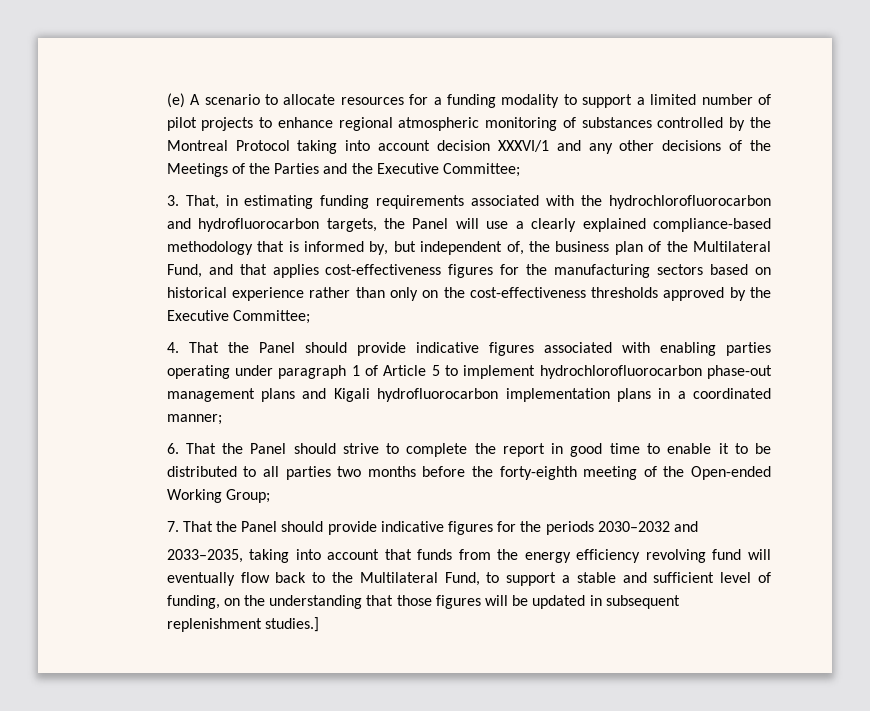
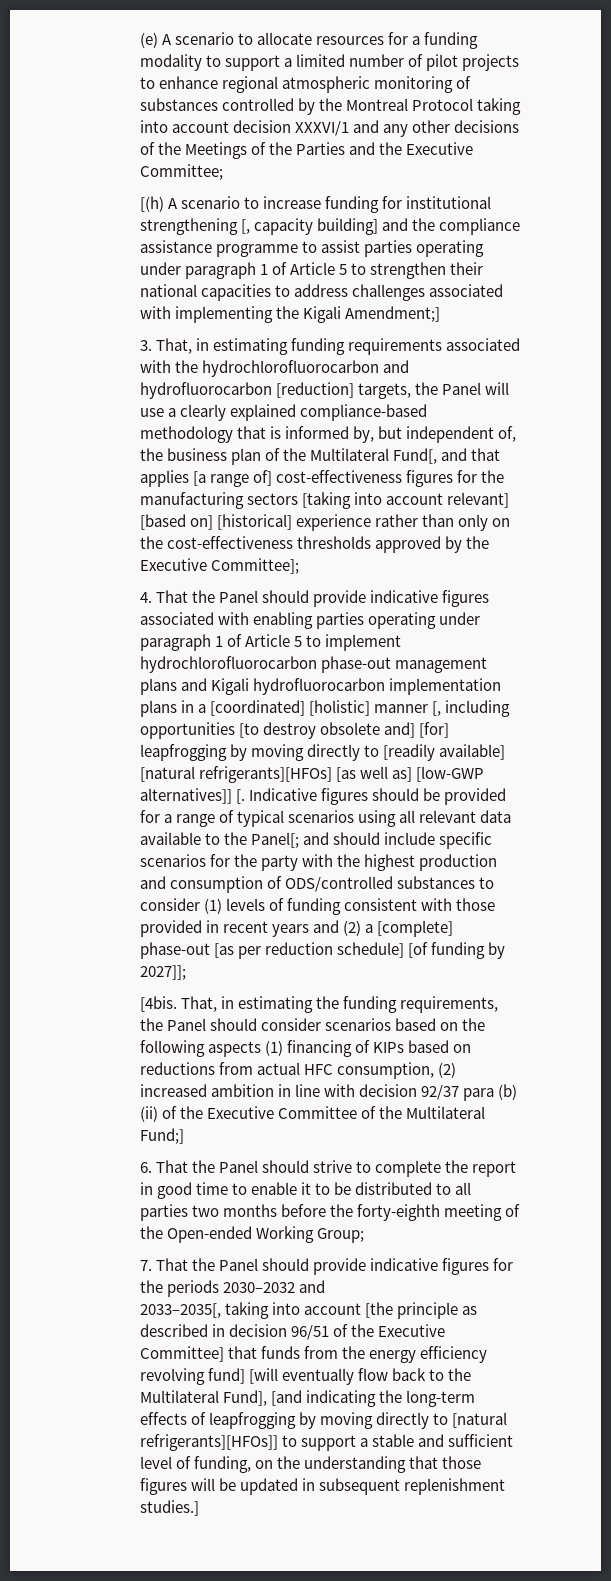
(520, 170) none -> [139,196,492,213] [139,218,521,235] [139,240,485,257] [139,262,484,279] [139,284,504,301] [139,306,441,323] // [(h) A scenario to increase funding for institutional strengthening [, capacity building] and the compliance assistance programme to assist parties operating under paragraph 1 of Article 5 to strengthen their national capacities to address challenges associated with implementing the Kigali Amendment;]
(320, 225) none -> [275,382,354,398] [reduction]
[166,264,202,278] Fund, -> [393,448,438,464] Fund[,
(319, 271) none -> [192,470,273,487] [a range of]
[710,264,771,275] [166,287,227,298] based on historical -> [301,492,510,509] [139,514,292,530] [taking into account relevant] [based on] [historical]
[232,310,310,324] Committee; -> [210,558,299,574] Committee];
[693,388,772,399] [166,414,222,425] coordinated manner; -> [210,700,511,717] [139,722,450,739] [139,744,506,761] [139,766,485,783] [139,788,507,805] [139,810,512,827] [139,832,493,849] [139,854,498,871] [139,876,495,893] [139,898,496,915] [139,920,454,937] [139,942,506,959] [139,965,186,980] [139,996,499,1013] [139,1018,486,1031] [139,1040,472,1057] [139,1062,457,1079] [139,1084,518,1101] [139,1106,486,1122] [139,1128,184,1144] [coordinated] [holistic] manner [, including opportunities [to destroy obsolete and] [for] leapfrogging by moving directly to [readily available] [natural refrigerants][HFOs] [as well as] [low-GWP alternatives]] [. Indicative figures should be provided for a range of typical scenarios using all relevant data available to the Panel[; and should include specific scenarios for the party with the highest production and consumption of ODS/controlled substances to consider (1) levels of funding consistent with those provided in recent years and (2) a [complete] phase-out [as per reduction schedule] [of funding by 2027]]; // [4bis. That, in estimating the funding requirements, the Panel should consider scenarios based on the following aspects (1) financing of KIPs based on reductions from actual HFC consumption, (2) increased ambition in line with decision 92/37 para (b) (ii) of the Executive Committee of the Multilateral Fund;]
[166,549,380,563] 2033–2035, taking into account -> [139,1302,478,1319] [139,1324,446,1340] [139,1346,224,1362] 2033–2035[, taking into account [the principle as described in decision 96/51 of the Executive Committee]
[712,549,772,560] fund will -> [207,1368,278,1384] fund] [will
[444,572,480,586] Fund, -> [222,1390,476,1407] [139,1412,508,1429] [139,1434,278,1451] Fund], [and indicating the long-term effects of leapfrogging by moving directly to [natural refrigerants][HFOs]]

